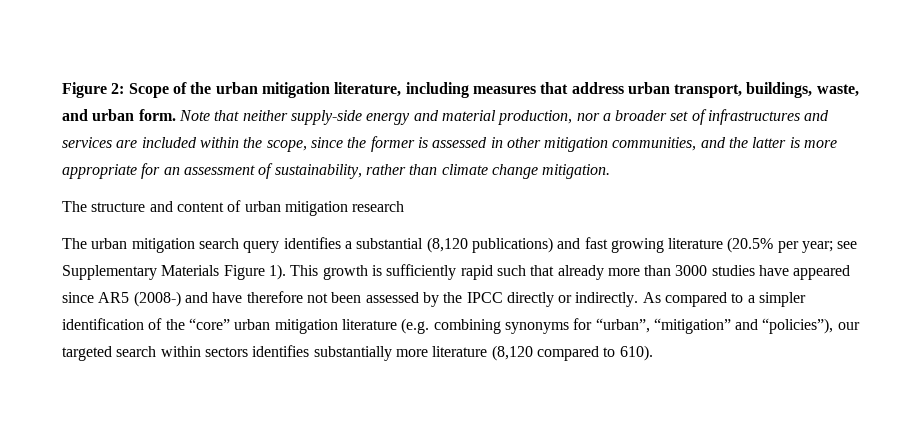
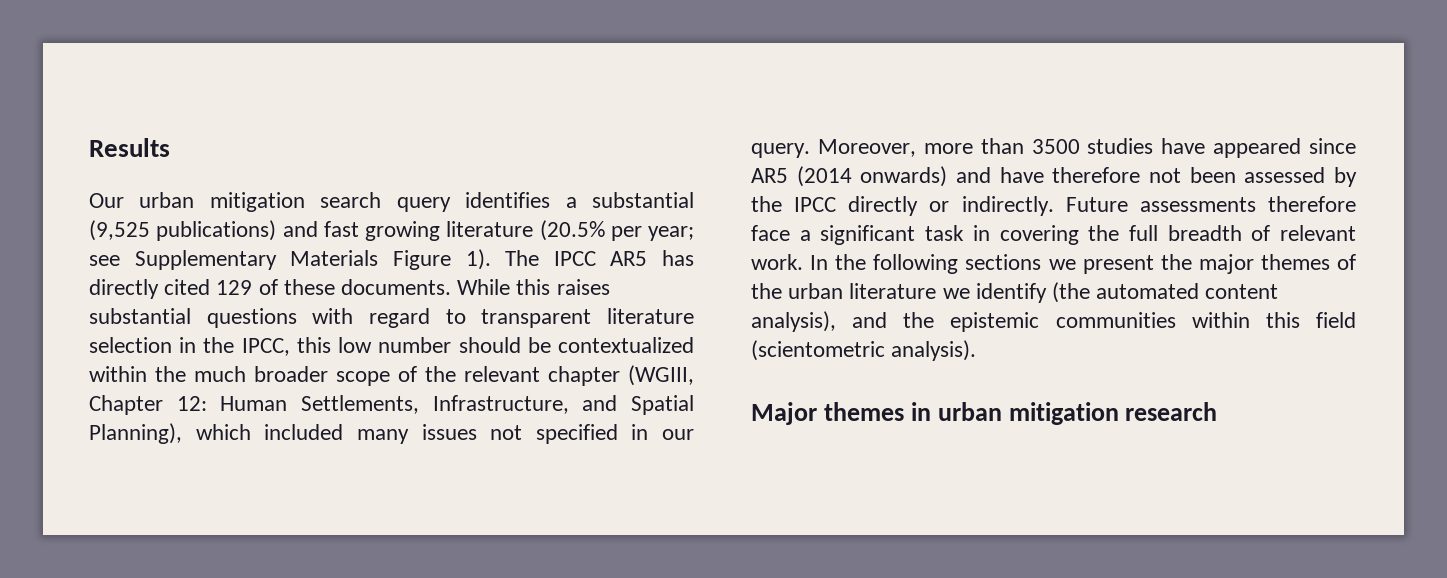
[62,82,859,98] [62,109,830,125] [62,136,838,152] [62,163,611,179] [62,200,405,216] [62,238,87,249] Figure 2: Scope of the urban mitigation literature, including measures that address urban transport, buildings, waste, and urban form. Note that neither supply-side energy and material production, nor a broader set of infrastructures and services are included within the scope, since the former is assessed in other mitigation communities, and the latter is more appropriate for an assessment of sustainability, rather than climate change mitigation. // The structure and content of urban mitigation research // The -> [89,138,170,157] [89,193,124,208] Results // Our
[426,237,468,253] (8,120 -> [89,220,150,241] (9,525
[290,264,604,280] This growth is sufficiently rapid such that already -> [505,250,694,266] [89,279,610,299] [89,308,695,328] [89,337,694,356] [89,365,694,386] [89,395,694,415] [89,423,694,444] [751,139,916,158] The IPCC AR5 has directly cited 129 of these documents. While this raises substantial questions with regard to transparent literature selection in the IPCC, this low number should be contextualized within the much broader scope of the relevant chapter (WGIII, Chapter 12: Human Settlements, Infrastructure, and Spatial Planning), which included many issues not specified in our query. Moreover,
[675,265,708,276] 3000 -> [1031,139,1080,154] 3500
[133,291,181,307] (2008-) -> [796,166,948,187] (2014 onwards)
[642,292,807,307] [62,318,860,334] [62,345,653,361] As compared to a simpler identification of the “core” urban mitigation literature (e.g. combining synonyms for “urban”, “mitigation” and “policies”), our targeted search within sectors identifies substantially more literature (8,120 compared to 610). -> [1065,196,1356,212] [751,225,1356,245] [751,254,1356,274] [751,282,1279,303] [751,311,1356,332] [751,340,977,361] [751,402,1218,425] Future assessments therefore face a significant task in covering the full breadth of relevant work. In the following sections we present the major themes of the urban literature we identify (the automated content analysis), and the epistemic communities within this field (scientometric analysis). // Major themes in urban mitigation research

